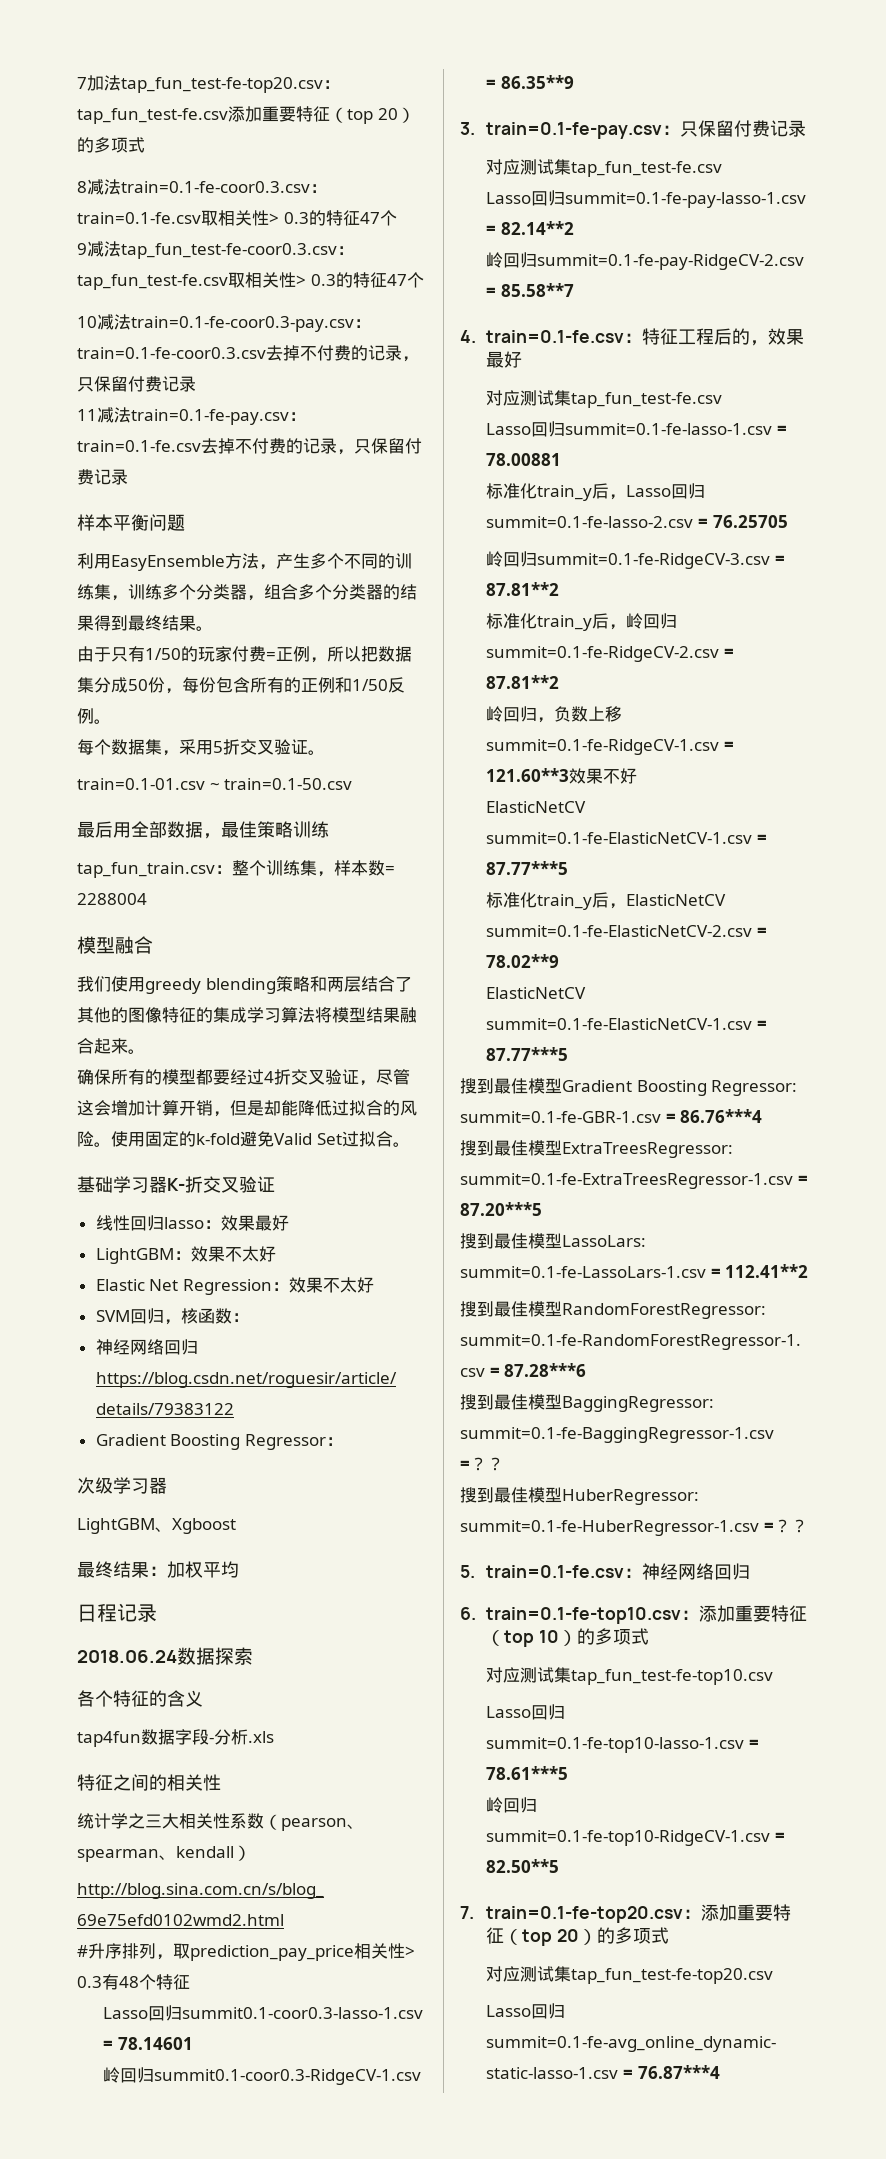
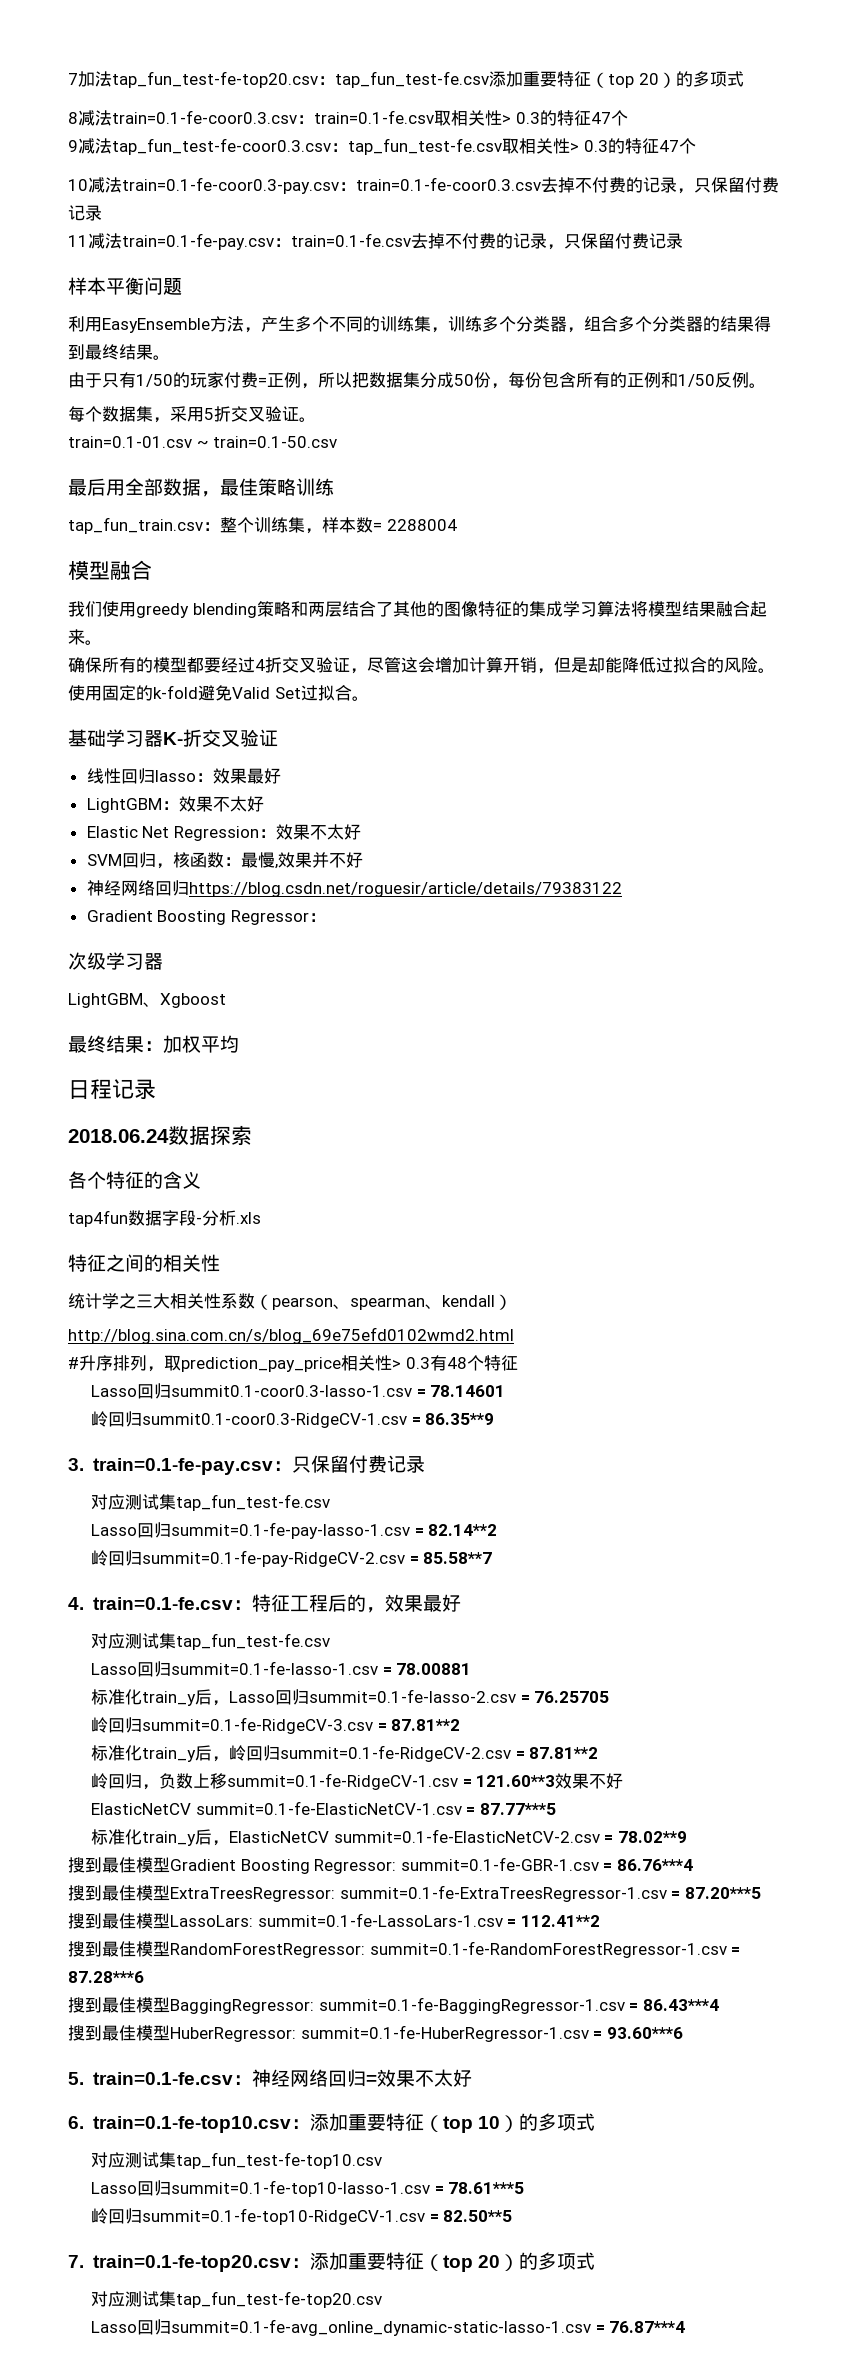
(249, 1317) none -> [240,852,363,869] 最慢,效果并不好
[486,987,587,999] [486,1018,768,1030] [486,1047,569,1061] // ElasticNetCV summit=0.1-fe-ElasticNetCV-1.csv = 87.77***5 -> (687, 1837) none
[470,1457,504,1471] ？？ -> [642,1999,719,2011] 86.43***4
[773,1519,808,1533] ？？ -> [606,2027,683,2039] 93.60***6
(751, 1571) none -> [365,2069,472,2087] =效果不太好

